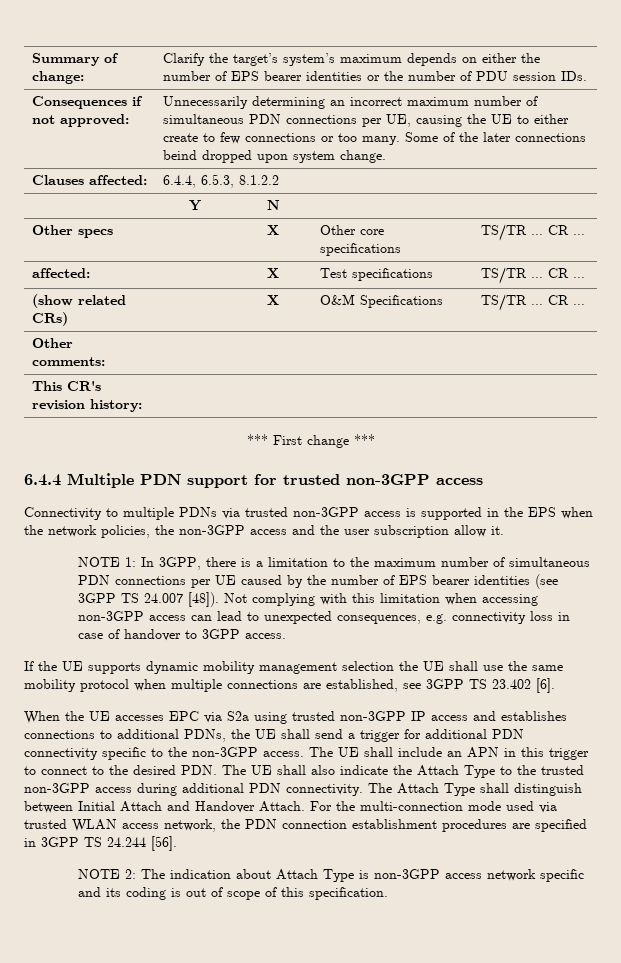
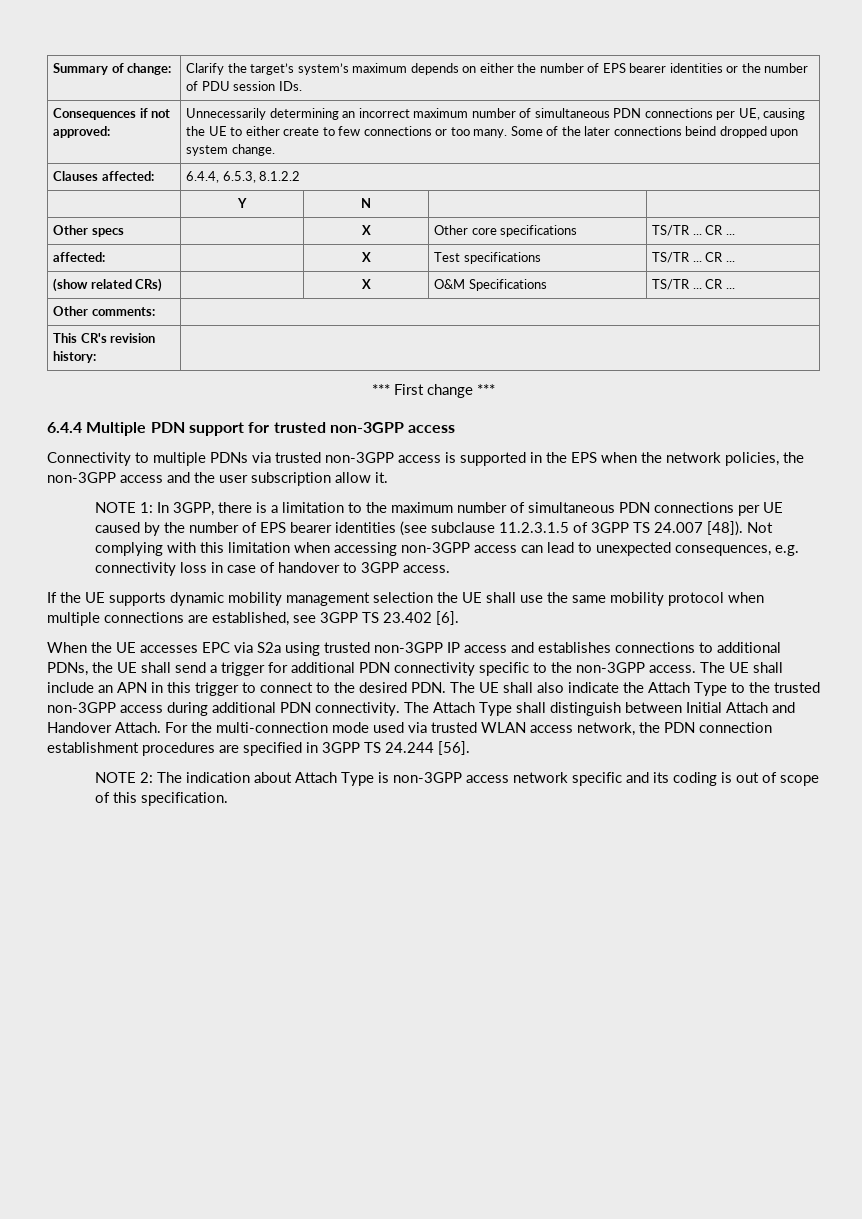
(558, 581) none -> [430,522,588,533] subclause 11.2.3.1.5 of

